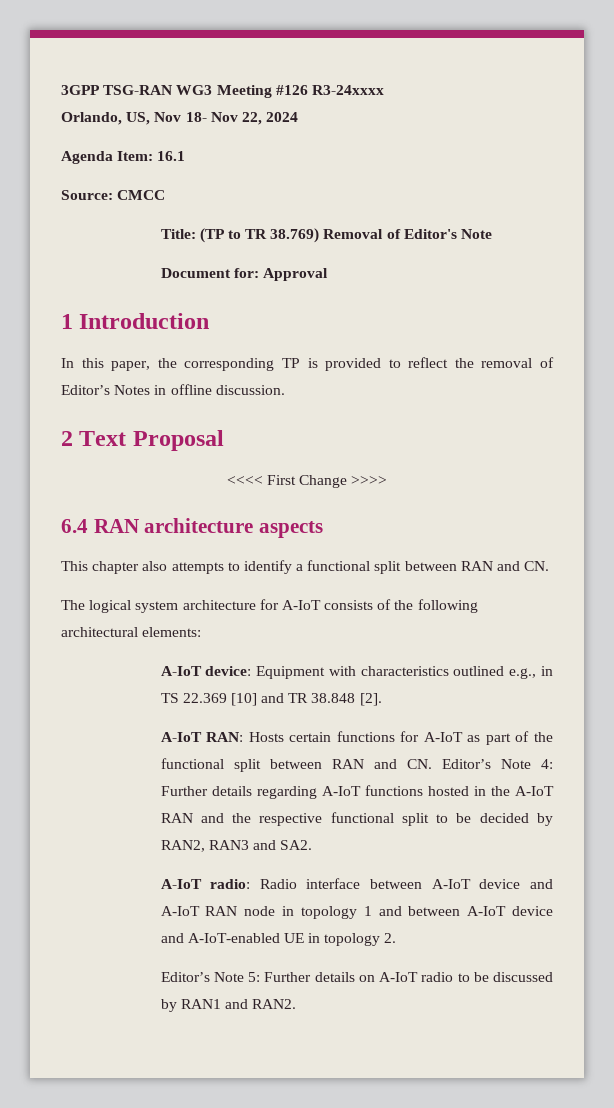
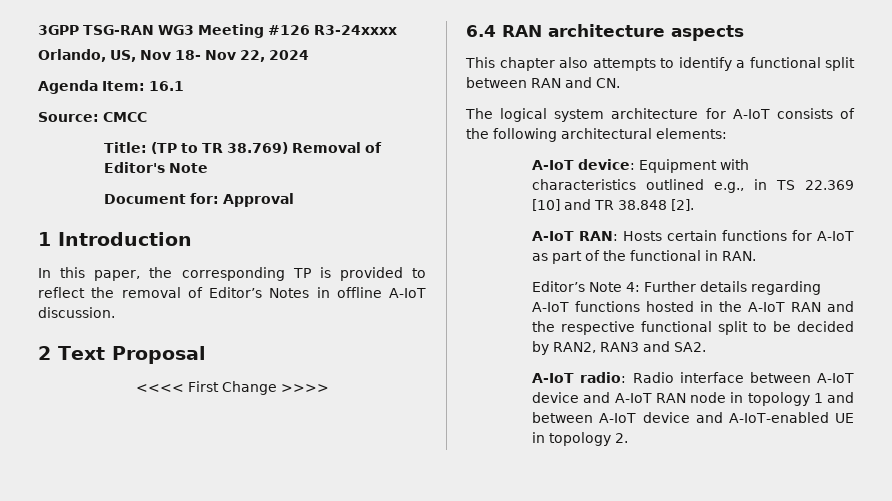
(212, 389) none -> [389,288,426,298] A-IoT
[233,759,432,772] split between RAN and CN. -> [705,250,757,261] in RAN. //
[160,972,553,982] [160,999,297,1012] // Editor’s Note 5: Further details on A-IoT radio to be discussed by RAN1 and RAN2. -> (629, 438) none

